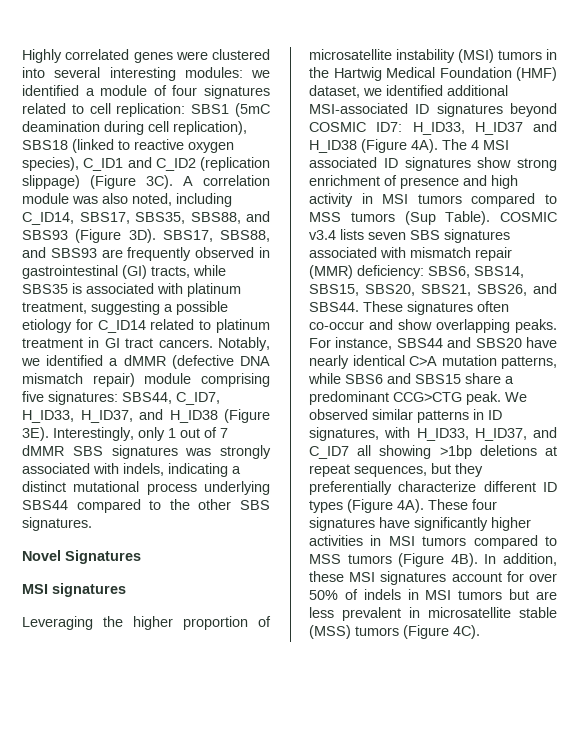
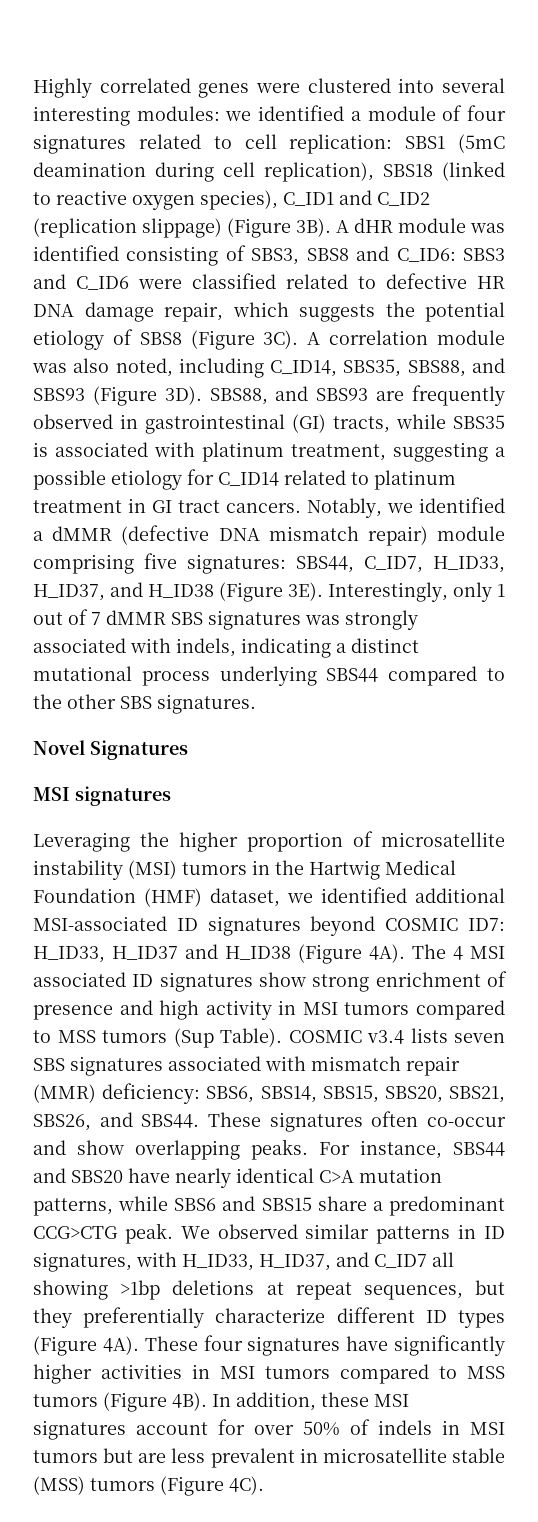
(136, 182) none -> [296,218,505,237] [33,245,506,266] [33,273,505,290] [33,302,505,322] [33,329,255,350] 3B). A dHR module was identified consisting of SBS3, SBS8 and C_ID6: SBS3 and C_ID6 were classified related to defective HR DNA damage repair, which suggests the potential etiology of SBS8 (Figure
[79,212,130,224] SBS17, -> (338, 368) none
[162,230,213,242] SBS17, -> (202, 395) none

